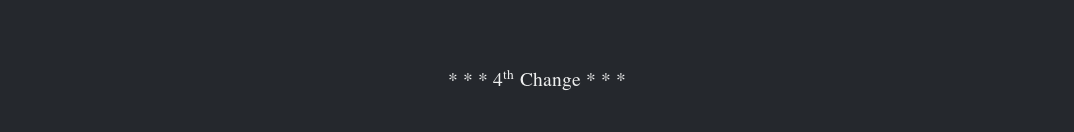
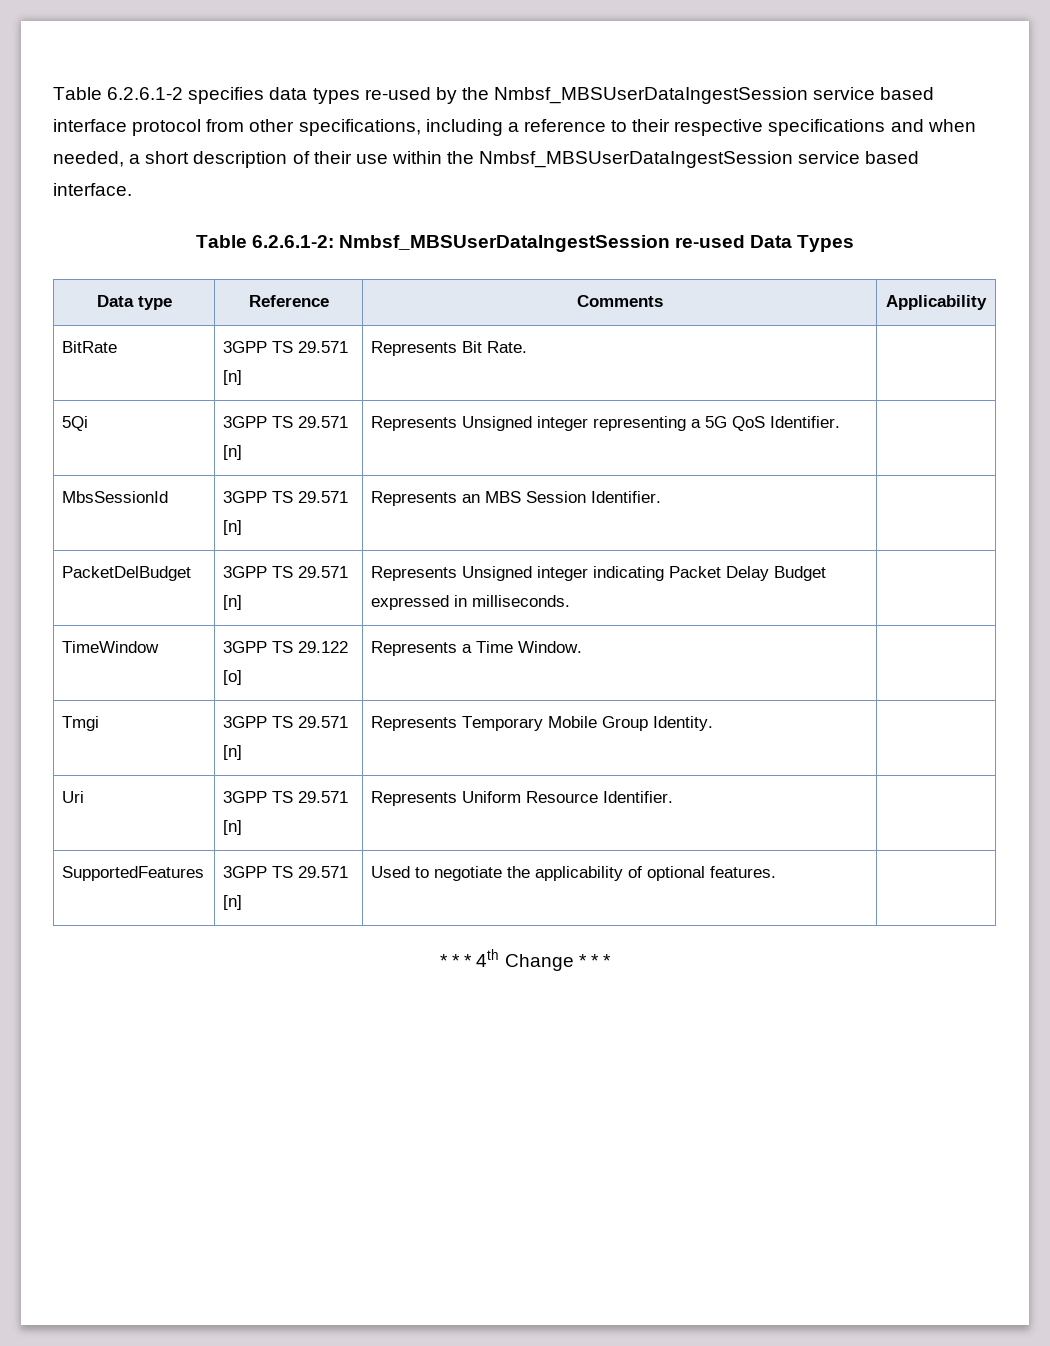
(447, 79) none -> [53,87,935,104] [53,119,976,136] [53,151,920,168] [53,183,132,196] [195,235,855,252] [96,295,172,310] [248,295,329,307] [576,295,663,307] [886,295,987,310] [62,341,118,353] [223,341,349,353] [223,370,243,385] [371,341,528,356] [62,416,89,431] [223,416,349,428] [223,445,243,460] [371,416,841,431] [62,491,169,503] [223,491,349,503] [223,520,243,535] [371,491,662,506] [62,566,192,581] [223,566,349,578] [223,595,243,610] [371,566,827,581] [371,595,571,610] [62,641,160,653] [223,641,349,653] [223,670,243,685] [371,641,583,656] [62,716,100,731] [223,716,349,728] [223,745,243,760] [371,716,714,731] [62,791,85,803] [223,791,349,803] [223,820,243,835] [371,791,674,806] [62,866,205,881] [223,866,349,878] [223,895,243,910] [371,866,777,881] Table 6.2.6.1-2 specifies data types re-used by the Nmbsf_MBSUserDataIngestSession service based interface protocol from other specifications, including a reference to their respective specifications and when needed, a short description of their use within the Nmbsf_MBSUserDataIngestSession service based interface. // Table 6.2.6.1-2: Nmbsf_MBSUserDataIngestSession re-used Data Types // Data type | Reference | Comments | Applicability // BitRate | 3GPP TS 29.571 [n] | Represents Bit Rate. | // 5Qi | 3GPP TS 29.571 [n] | Represents Unsigned integer representing a 5G QoS Identifier. | // MbsSessionId | 3GPP TS 29.571 [n] | Represents an MBS Session Identifier. | // PacketDelBudget | 3GPP TS 29.571 [n] | Represents Unsigned integer indicating Packet Delay Budget expressed in milliseconds. | // TimeWindow | 3GPP TS 29.122 [o] | Represents a Time Window. | // Tmgi | 3GPP TS 29.571 [n] | Represents Temporary Mobile Group Identity. | // Uri | 3GPP TS 29.571 [n] | Represents Uniform Resource Identifier. | // SupportedFeatures | 3GPP TS 29.571 [n] | Used to negotiate the applicability of optional features. | //

